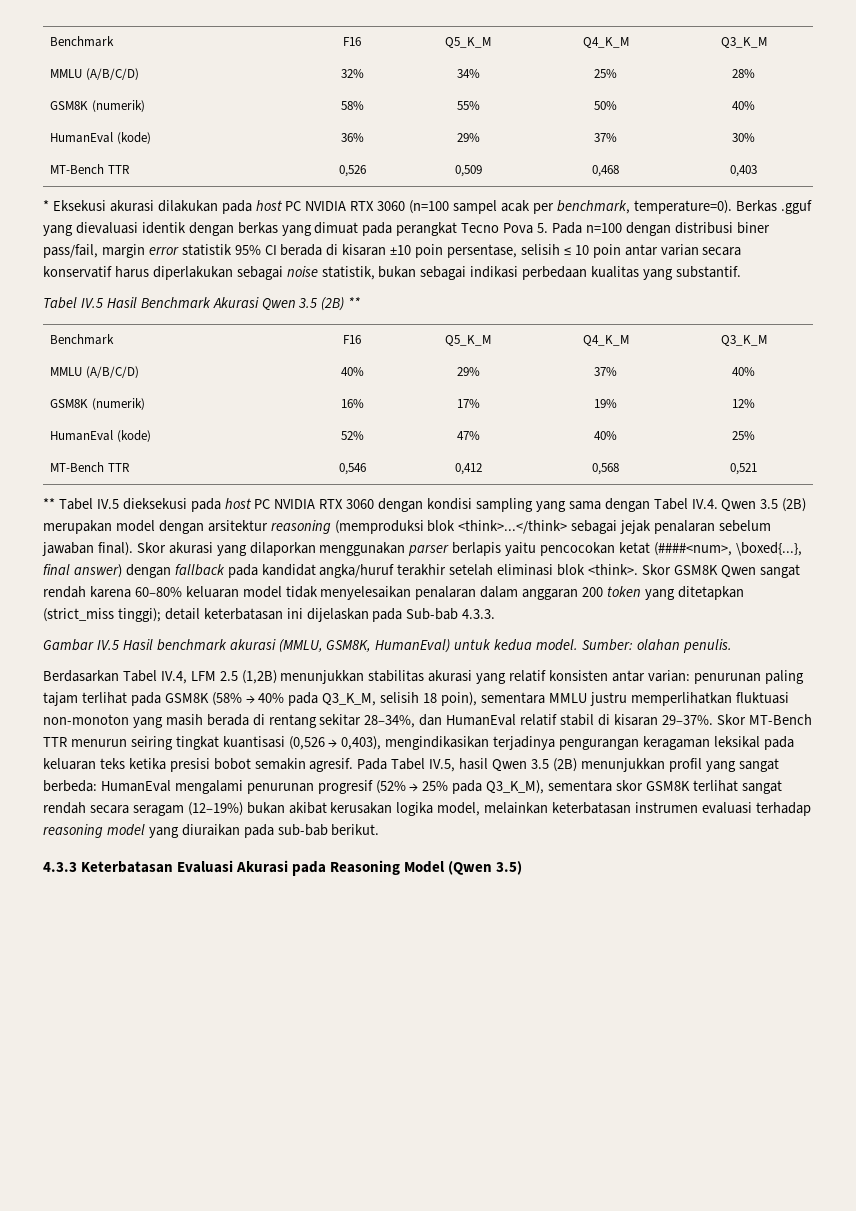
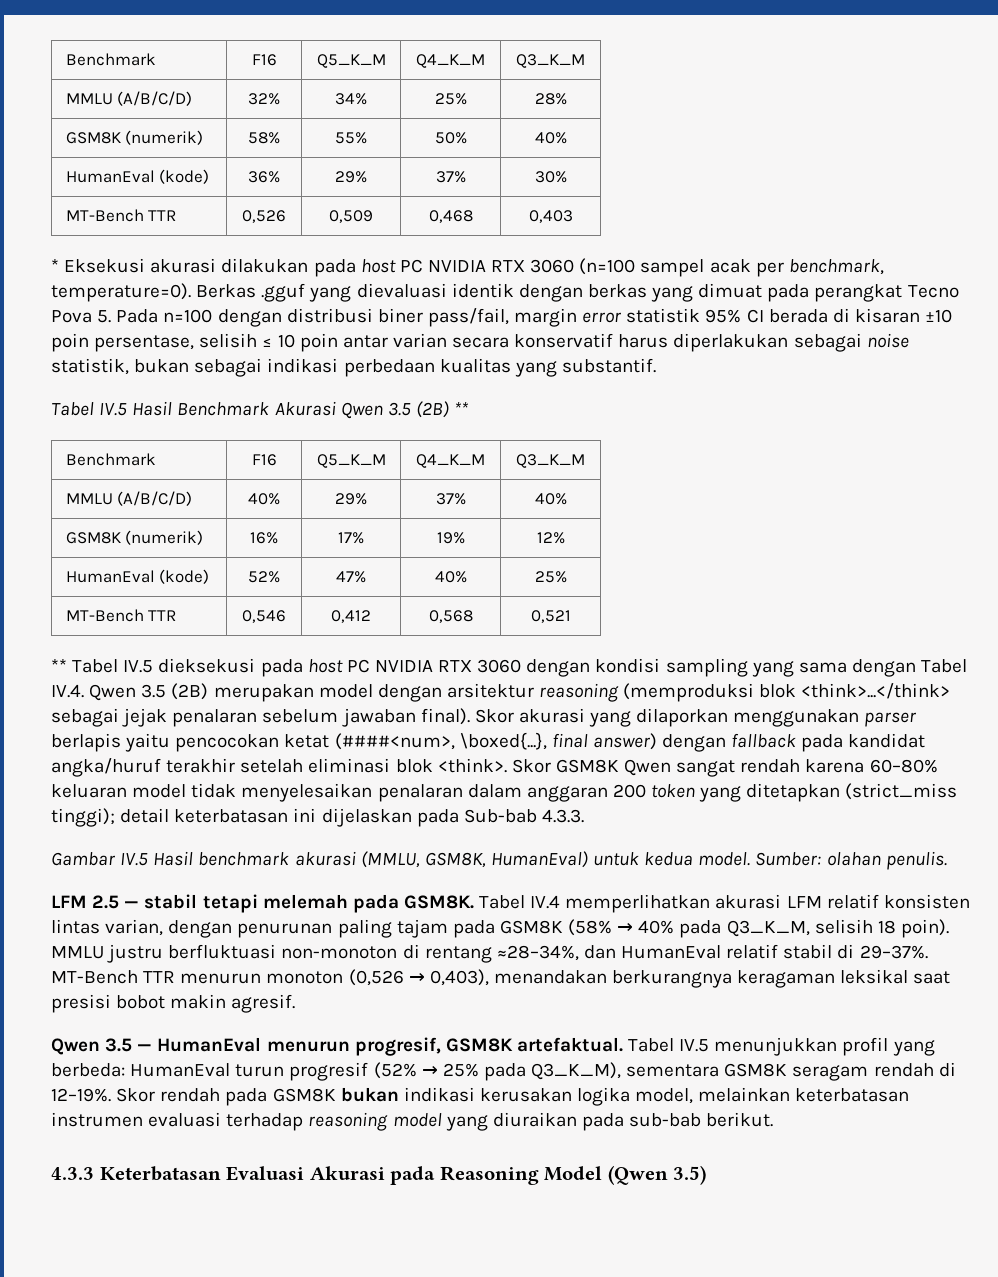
[43,670,690,684] Berdasarkan Tabel IV.4, LFM 2.5 (1,2B) menunjukkan stabilitas akurasi yang relatif konsisten antar varian: -> [51,894,970,913] [51,919,233,938] LFM 2.5 — stabil tetapi melemah pada GSM8K. Tabel IV.4 memperlihatkan akurasi LFM relatif konsisten lintas varian, dengan
[81,692,127,704] terlihat -> (448, 928) none
[441,692,789,706] [43,714,416,728] poin), sementara MMLU justru memperlihatkan fluktuasi non-monoton yang masih berada di rentang sekitar 28–34%, -> [900,919,949,938] [51,944,579,963] poin). MMLU justru berfluktuasi non-monoton di rentang ≈28–34%,
[613,714,812,726] [43,736,794,750] [43,758,166,770] kisaran 29–37%. Skor MT-Bench TTR menurun seiring tingkat kuantisasi (0,526 → 0,403), mengindikasikan terjadinya pengurangan keragaman leksikal pada keluaran teks ketika -> [859,945,928,959] [51,969,951,988] 29–37%. MT-Bench TTR menurun monoton (0,526 → 0,403), menandakan berkurangnya keragaman leksikal saat
[254,758,306,770] semakin -> [170,994,227,1009] makin
[357,758,577,772] Pada Tabel IV.5, hasil Qwen 3.5 (2B) -> [51,1037,710,1056] // Qwen 3.5 — HumanEval menurun progresif, GSM8K artefaktual. Tabel IV.5
[738,758,779,772] sangat -> (935, 1048) none
[174,780,314,794] mengalami penurunan -> [235,1064,285,1077] turun
[616,780,782,794] [43,802,327,816] skor GSM8K terlihat sangat rendah secara seragam (12–19%) bukan akibat -> [724,1062,956,1081] [51,1087,475,1106] GSM8K seragam rendah di 12–19%. Skor rendah pada GSM8K bukan indikasi

